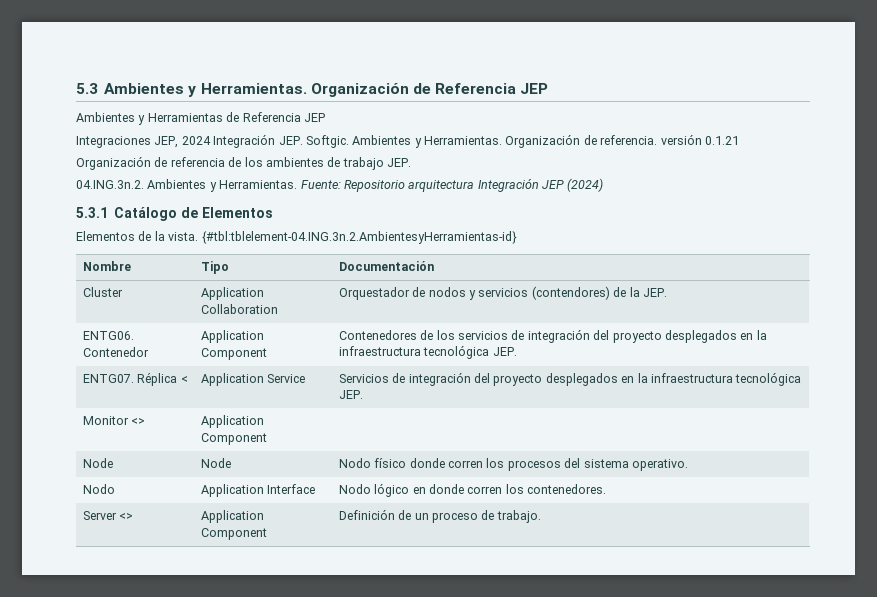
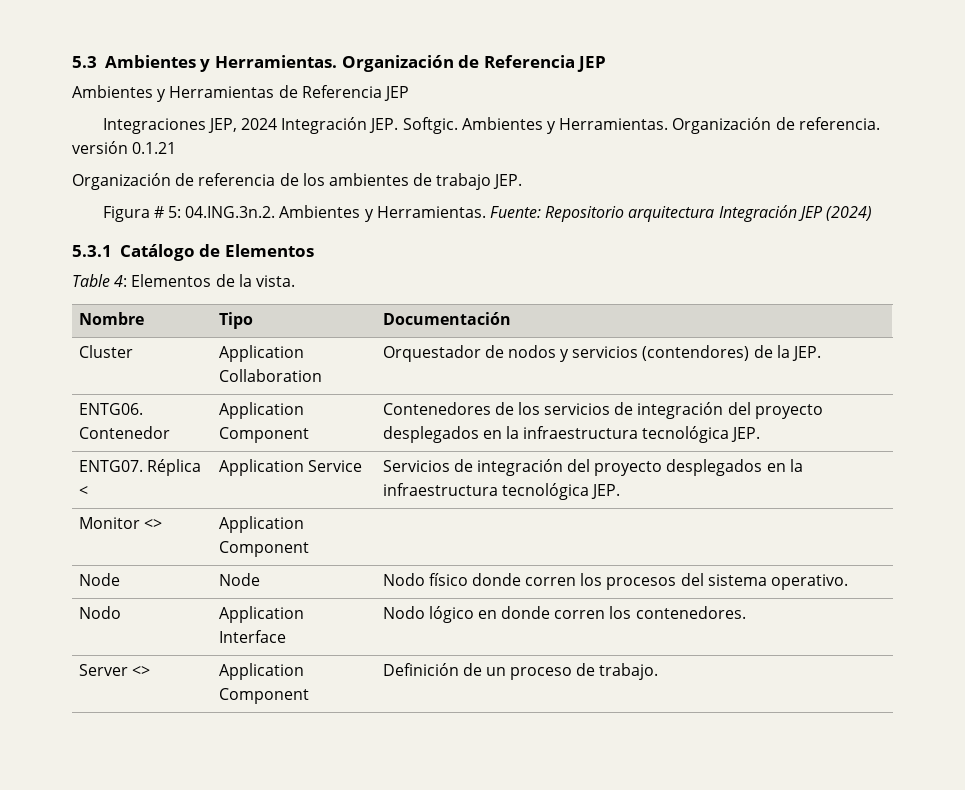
(411, 162) none -> [102,206,182,222] Figura # 5:
(273, 212) none -> [72,274,128,287] Table 4:
[201,231,517,244] {#tbl:tblelement-04.ING.3n.2.AmbientesyHerramientas-id} -> (295, 281) none

